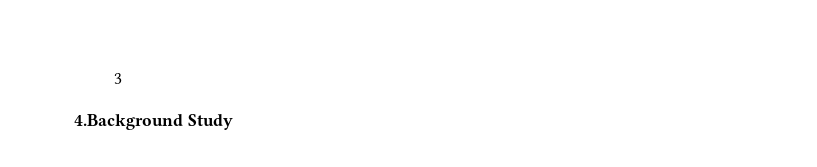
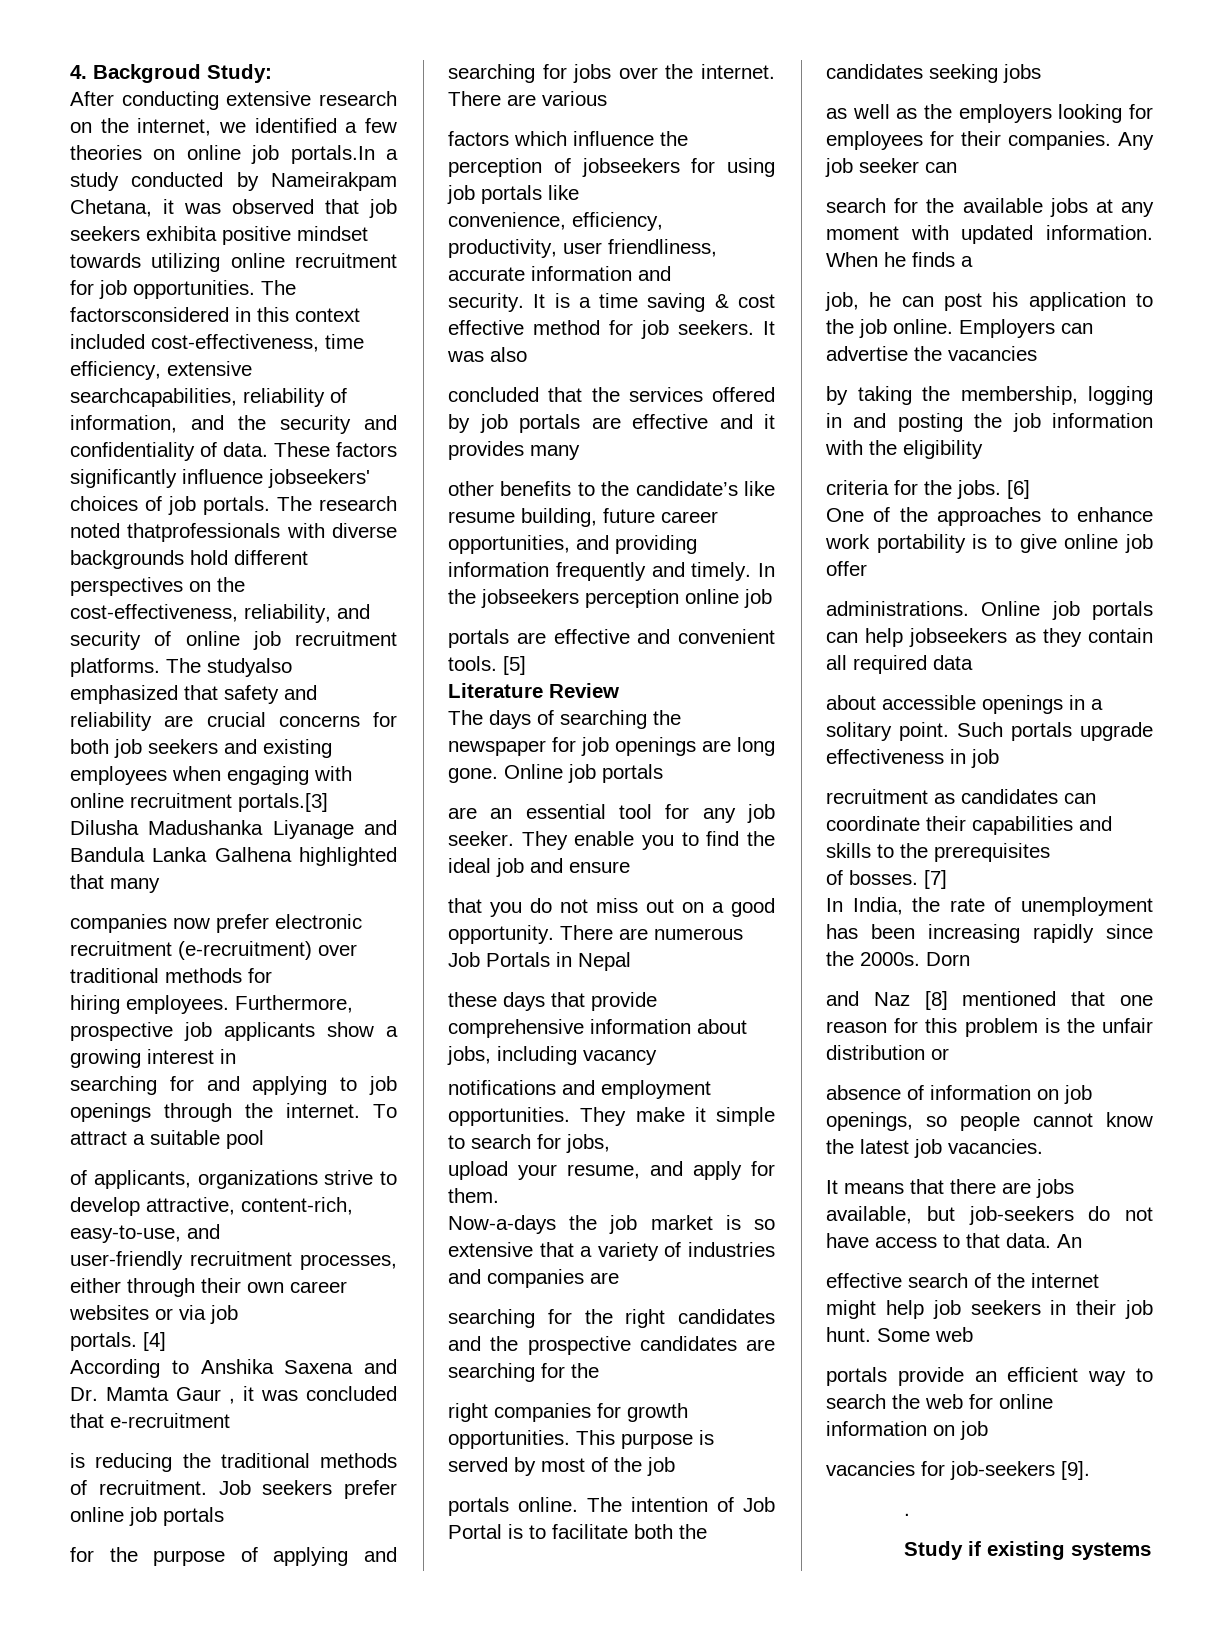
[113,73,122,84] [74,114,234,130] 3 // 4.Background Study -> [70,64,272,83] [70,91,397,110] [70,118,397,136] [70,145,398,164] [70,172,397,191] [70,199,397,218] [70,226,368,245] [70,253,397,272] [70,280,296,299] [70,307,360,322] [70,334,364,352] [70,361,252,380] [70,388,347,407] [70,415,397,434] [70,442,397,461] [70,469,370,488] [70,496,397,515] [70,523,397,542] [70,550,308,569] [70,577,245,596] [70,604,370,623] [70,631,397,650] [70,658,292,677] [70,685,317,704] [70,712,397,731] [70,739,332,758] [70,766,352,785] [70,793,328,812] [70,820,397,839] [70,847,397,866] [70,874,160,893] [70,914,362,933] [70,941,357,960] [70,968,272,983] [70,995,353,1014] [70,1022,398,1041] [70,1049,236,1068] [70,1076,397,1095] [70,1103,397,1122] [70,1130,264,1149] [70,1170,397,1189] [70,1197,353,1216] [70,1224,220,1243] [70,1251,397,1270] [70,1278,347,1297] [69,1305,238,1324] [70,1332,166,1351] [70,1359,397,1378] [70,1386,397,1404] [70,1413,230,1428] [70,1453,397,1472] [70,1480,397,1499] [70,1507,224,1526] [70,1547,397,1566] [448,64,775,83] [448,91,607,106] [448,131,688,146] [448,158,775,177] [447,185,579,204] [448,212,663,231] [448,239,717,258] [448,266,671,281] [448,293,775,312] [448,320,775,339] [447,347,527,362] [448,387,775,402] [448,414,775,433] [448,441,580,460] [448,481,775,496] [448,508,718,527] [448,535,697,554] [448,562,775,581] [448,589,772,608] [448,629,775,648] [448,656,526,675] [448,683,619,698] [448,710,681,729] [448,737,775,756] [448,764,663,783] [448,804,775,823] [448,831,775,850] [448,858,630,877] [448,898,775,917] [448,925,743,944] [448,952,631,971] [448,992,657,1011] [448,1019,747,1038] [447,1046,657,1065] [448,1080,711,1099] [448,1107,775,1126] [448,1134,610,1153] [448,1161,775,1180] [448,1188,499,1203] [448,1215,775,1234] [448,1242,775,1261] [448,1269,619,1288] [448,1309,775,1328] [448,1336,775,1355] [448,1363,599,1382] [448,1403,688,1422] [448,1430,714,1449] [448,1457,675,1476] [448,1497,775,1516] [448,1524,707,1539] [826,64,1041,83] [826,104,1153,123] [826,131,1154,150] [825,158,957,177] [826,198,1154,217] [826,225,1153,244] [826,252,973,267] [825,292,1153,311] [826,319,1093,338] [826,346,1037,361] [826,386,1153,405] [826,413,1153,432] [825,440,983,459] [826,480,1030,499] [826,507,1153,526] [825,534,1153,553] [826,561,867,576] [826,601,1153,620] [826,628,1153,647] [826,655,973,674] [826,695,1103,714] [826,722,1153,741] [826,749,999,768] [826,789,1096,804] [826,816,1112,835] [826,843,1050,862] [826,870,947,889] [826,897,1153,916] [826,924,1153,943] [826,951,970,966] [826,991,1153,1010] [826,1018,1153,1037] [826,1045,949,1060] [826,1085,1092,1104] [826,1112,1153,1131] [826,1139,1043,1158] [826,1179,1074,1198] [826,1206,1153,1225] [826,1233,1082,1248] [826,1273,1099,1288] [826,1300,1153,1319] [826,1327,973,1342] [826,1367,1153,1386] [826,1394,1053,1409] [826,1421,988,1440] [826,1461,1090,1480] [904,1513,911,1516] [904,1541,1152,1560] 4. Backgroud Study: // After conducting extensive research on the internet, we identified a few theories on online job portals.In a study conducted by Nameirakpam Chetana, it was observed that job seekers exhibita positive mindset towards utilizing online recruitment for job opportunities. The factorsconsidered in this context included cost-effectiveness, time efficiency, extensive searchcapabilities, reliability of information, and the security and confidentiality of data. These factors significantly influence jobseekers' choices of job portals. The research noted thatprofessionals with diverse backgrounds hold different perspectives on the cost-effectiveness, reliability, and security of online job recruitment platforms. The studyalso emphasized that safety and reliability are crucial concerns for both job seekers and existing employees when engaging with online recruitment portals.[3] Dilusha Madushanka Liyanage and Bandula Lanka Galhena highlighted that many // companies now prefer electronic recruitment (e-recruitment) over traditional methods for // hiring employees. Furthermore, prospective job applicants show a growing interest in // searching for and applying to job openings through the internet. To attract a suitable pool // of applicants, organizations strive to develop attractive, content-rich, easy-to-use, and // user-friendly recruitment processes, either through their own career websites or via job // portals. [4] // According to Anshika Saxena and Dr. Mamta Gaur , it was concluded that e-recruitment // is reducing the traditional methods of recruitment. Job seekers prefer online job portals // for the purpose of applying and searching for jobs over the internet. There are various // factors which influence the perception of jobseekers for using job portals like // convenience, efficiency, productivity, user friendliness, accurate information and // security. It is a time saving & cost effective method for job seekers. It was also // concluded that the services offered by job portals are effective and it provides many // other benefits to the candidate’s like resume building, future career opportunities, and providing information frequently and timely. In the jobseekers perception online job // portals are effective and convenient tools. [5] // Literature Review // The days of searching the newspaper for job openings are long gone. Online job portals // are an essential tool for any job seeker. They enable you to find the ideal job and ensure // that you do not miss out on a good opportunity. There are numerous Job Portals in Nepal // these days that provide comprehensive information about jobs, including vacancy // notifications and employment opportunities. They make it simple to search for jobs, // upload your resume, and apply for them. // Now-a-days the job market is so extensive that a variety of industries and companies are // searching for the right candidates and the prospective candidates are searching for the // right companies for growth opportunities. This purpose is served by most of the job // portals online. The intention of Job Portal is to facilitate both the candidates seeking jobs // as well as the employers looking for employees for their companies. Any job seeker can // search for the available jobs at any moment with updated information. When he finds a // job, he can post his application to the job online. Employers can advertise the vacancies // by taking the membership, logging in and posting the job information with the eligibility // criteria for the jobs. [6] // One of the approaches to enhance work portability is to give online job offer // administrations. Online job portals can help jobseekers as they contain all required data // about accessible openings in a solitary point. Such portals upgrade effectiveness in job // recruitment as candidates can coordinate their capabilities and skills to the prerequisites // of bosses. [7] // In India, the rate of unemployment has been increasing rapidly since the 2000s. Dorn // and Naz [8] mentioned that one reason for this problem is the unfair distribution or // absence of information on job openings, so people cannot know the latest job vacancies. // It means that there are jobs available, but job-seekers do not have access to that data. An // effective search of the internet might help job seekers in their job hunt. Some web // portals provide an efficient way to search the web for online information on job // vacancies for job-seekers [9]. // . // Study if existing systems

